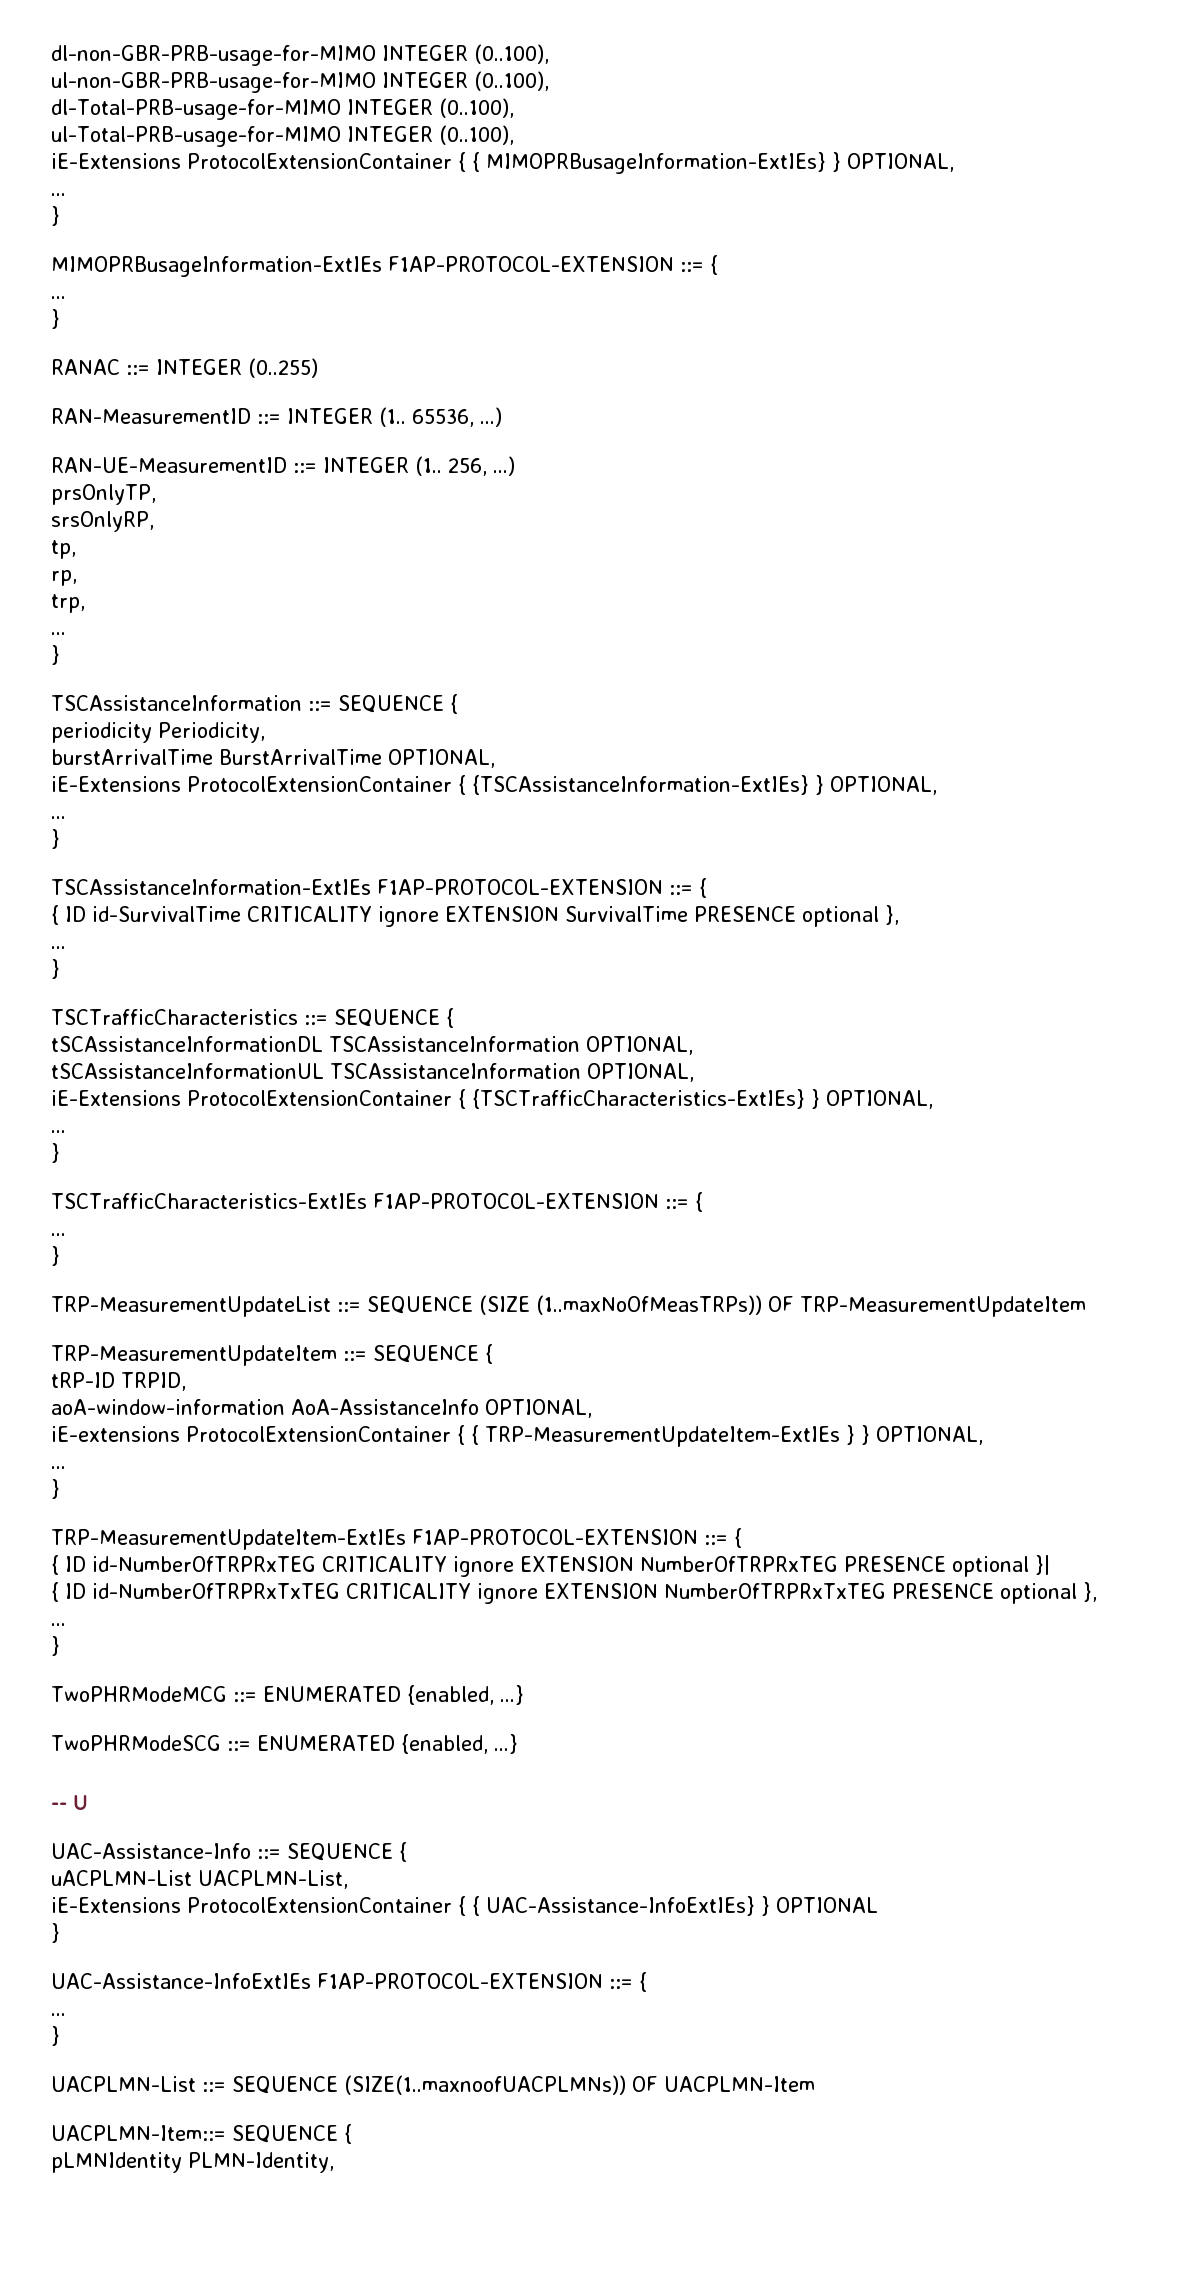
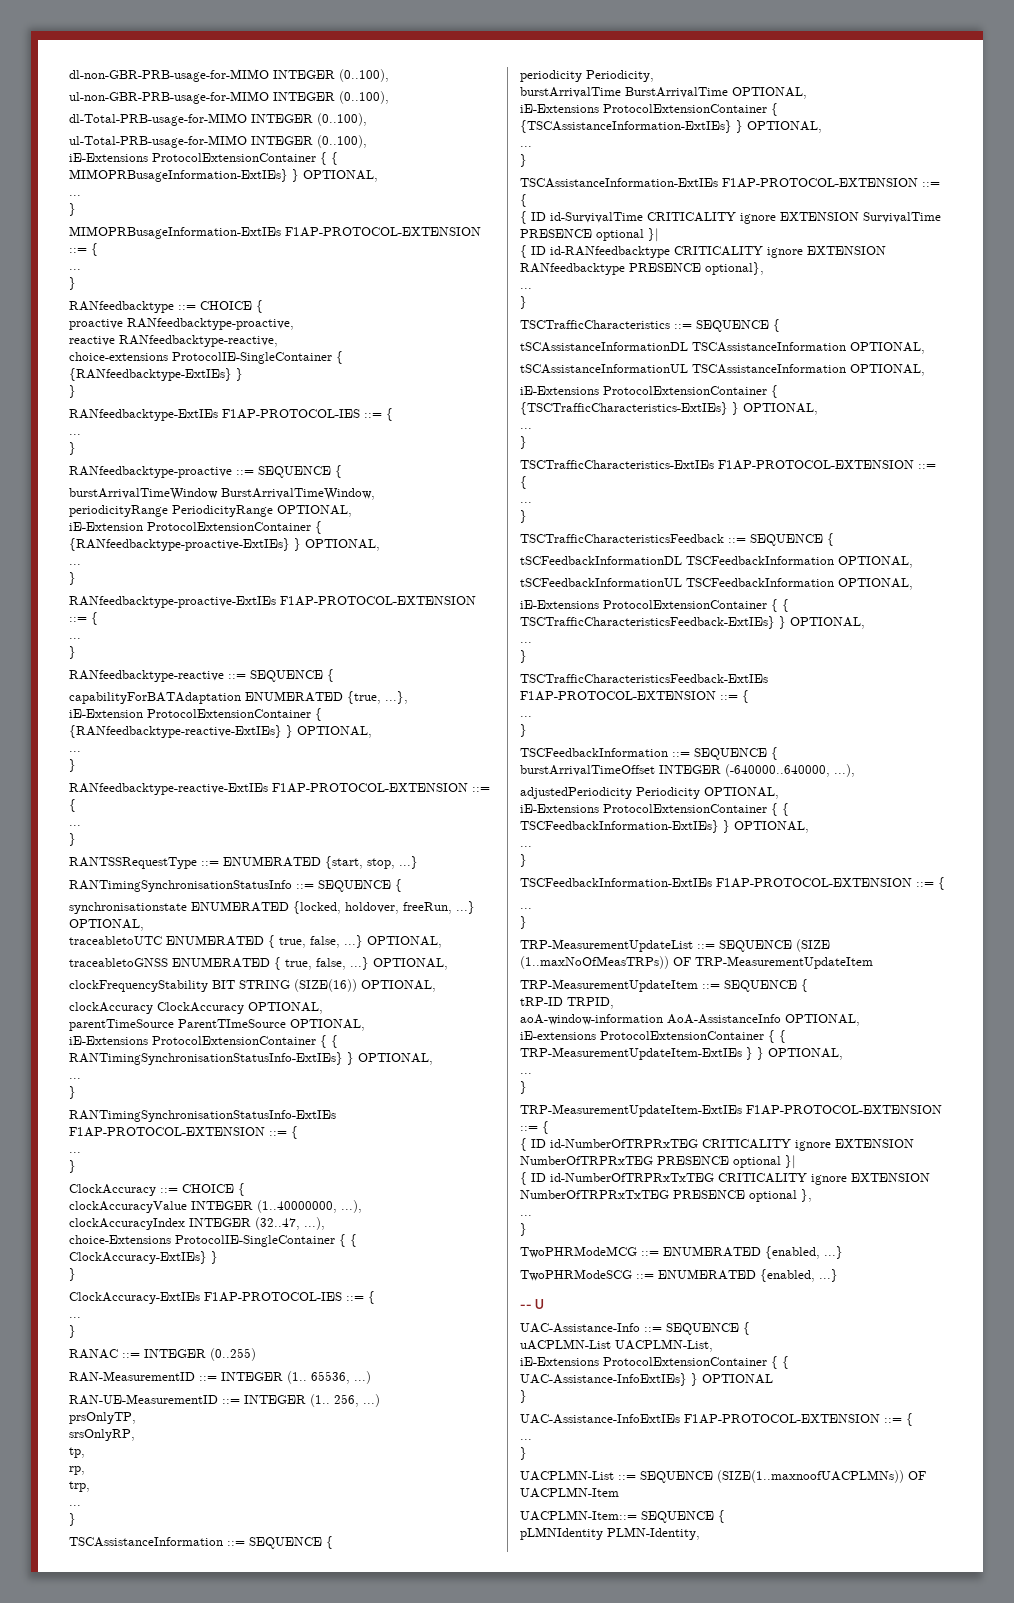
(60, 319) none -> [69,300,263,313] [69,318,294,330] [69,335,278,347] [69,351,343,364] [69,368,243,381] [69,385,76,398] [69,408,393,421] [69,434,81,435] [69,442,76,455] [69,465,342,478] [69,488,375,500] [69,505,352,517] [69,521,322,534] [69,538,380,551] [69,564,81,565] [69,572,76,585] [69,596,476,608] [69,612,98,625] [69,638,81,639] [69,646,76,659] [69,669,334,682] [69,691,408,704] [69,708,322,721] [69,725,372,738] [69,751,81,752] [69,759,76,772] [69,783,490,795] [69,799,76,812] [69,825,81,826] [69,833,76,846] [69,856,418,869] [69,879,402,892] [69,901,475,914] [69,919,144,931] [69,935,442,948] [69,957,448,970] [69,979,436,992] [69,1002,323,1014] [69,1019,365,1031] [69,1035,338,1048] [69,1052,433,1065] [69,1078,81,1079] [69,1086,76,1099] [69,1110,336,1122] [69,1126,298,1139] [69,1152,81,1153] [69,1160,76,1173] [69,1183,245,1196] [69,1200,362,1213] [69,1217,325,1230] [69,1234,357,1247] [69,1251,218,1264] [69,1268,76,1281] [69,1291,375,1304] [69,1317,81,1318] [69,1325,76,1338] // RANfeedbacktype ::= CHOICE { // proactive RANfeedbacktype-proactive, // reactive RANfeedbacktype-reactive, // choice-extensions ProtocolIE-SingleContainer { {RANfeedbacktype-ExtIEs} } // } // RANfeedbacktype-ExtIEs F1AP-PROTOCOL-IES ::= { // ... // } // RANfeedbacktype-proactive ::= SEQUENCE { // burstArrivalTimeWindow BurstArrivalTimeWindow, // periodicityRange PeriodicityRange OPTIONAL, // iE-Extension ProtocolExtensionContainer { {RANfeedbacktype-proactive-ExtIEs} } OPTIONAL, // ... // } // RANfeedbacktype-proactive-ExtIEs F1AP-PROTOCOL-EXTENSION ::= { // ... // } // RANfeedbacktype-reactive ::= SEQUENCE { // capabilityForBATAdaptation ENUMERATED {true, ...}, // iE-Extension ProtocolExtensionContainer { {RANfeedbacktype-reactive-ExtIEs} } OPTIONAL, // ... // } // RANfeedbacktype-reactive-ExtIEs F1AP-PROTOCOL-EXTENSION ::= { // ... // } // RANTSSRequestType ::= ENUMERATED {start, stop, ...} // RANTimingSynchronisationStatusInfo ::= SEQUENCE { // synchronisationstate ENUMERATED {locked, holdover, freeRun, ...} OPTIONAL, // traceabletoUTC ENUMERATED { true, false, ...} OPTIONAL, // traceabletoGNSS ENUMERATED { true, false, ...} OPTIONAL, // clockFrequencyStability BIT STRING (SIZE(16)) OPTIONAL, // clockAccuracy ClockAccuracy OPTIONAL, // parentTimeSource ParentTImeSource OPTIONAL, // iE-Extensions ProtocolExtensionContainer { { RANTimingSynchronisationStatusInfo-ExtIEs} } OPTIONAL, // ... // } // RANTimingSynchronisationStatusInfo-ExtIEs F1AP-PROTOCOL-EXTENSION ::= { // ... // } // ClockAccuracy ::= CHOICE { // clockAccuracyValue INTEGER (1..40000000, ...), // clockAccuracyIndex INTEGER (32..47, ...), // choice-Extensions ProtocolIE-SingleContainer { { ClockAccuracy-ExtIEs} } // } // ClockAccuracy-ExtIEs F1AP-PROTOCOL-IES ::= { // ... // }
[885,905,899,925] }, -> [648,228,659,242] [520,245,886,258] [520,262,764,275] }| // { ID id-RANfeedbacktype CRITICALITY ignore EXTENSION RANfeedbacktype PRESENCE optional},
(60, 1256) none -> [520,533,834,546] [520,556,913,568] [520,578,913,590] [520,599,789,612] [520,616,865,629] [520,642,532,643] [520,650,527,663] [520,674,768,683] [520,690,749,703] [520,716,532,717] [520,724,527,737] [520,747,778,760] [520,764,855,777] [520,787,779,799] [520,803,789,816] [520,820,809,833] [520,846,532,847] [520,854,527,867] [520,877,945,890] [520,908,532,909] [520,916,527,929] // TSCTrafficCharacteristicsFeedback ::= SEQUENCE { // tSCFeedbackInformationDL TSCFeedbackInformation OPTIONAL, // tSCFeedbackInformationUL TSCFeedbackInformation OPTIONAL, // iE-Extensions ProtocolExtensionContainer { { TSCTrafficCharacteristicsFeedback-ExtIEs} } OPTIONAL, // ... // } // TSCTrafficCharacteristicsFeedback-ExtIEs F1AP-PROTOCOL-EXTENSION ::= { // ... // } // TSCFeedbackInformation ::= SEQUENCE { // burstArrivalTimeOffset INTEGER (-640000..640000, ...), // adjustedPeriodicity Periodicity OPTIONAL, // iE-Extensions ProtocolExtensionContainer { { TSCFeedbackInformation-ExtIEs} } OPTIONAL, // ... // } // TSCFeedbackInformation-ExtIEs F1AP-PROTOCOL-EXTENSION ::= { // ... // }

